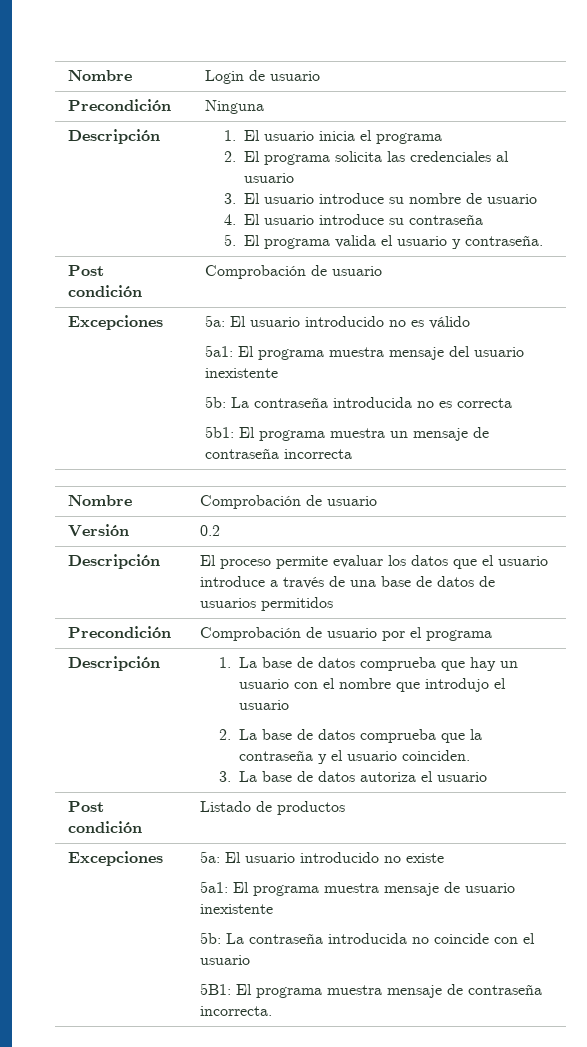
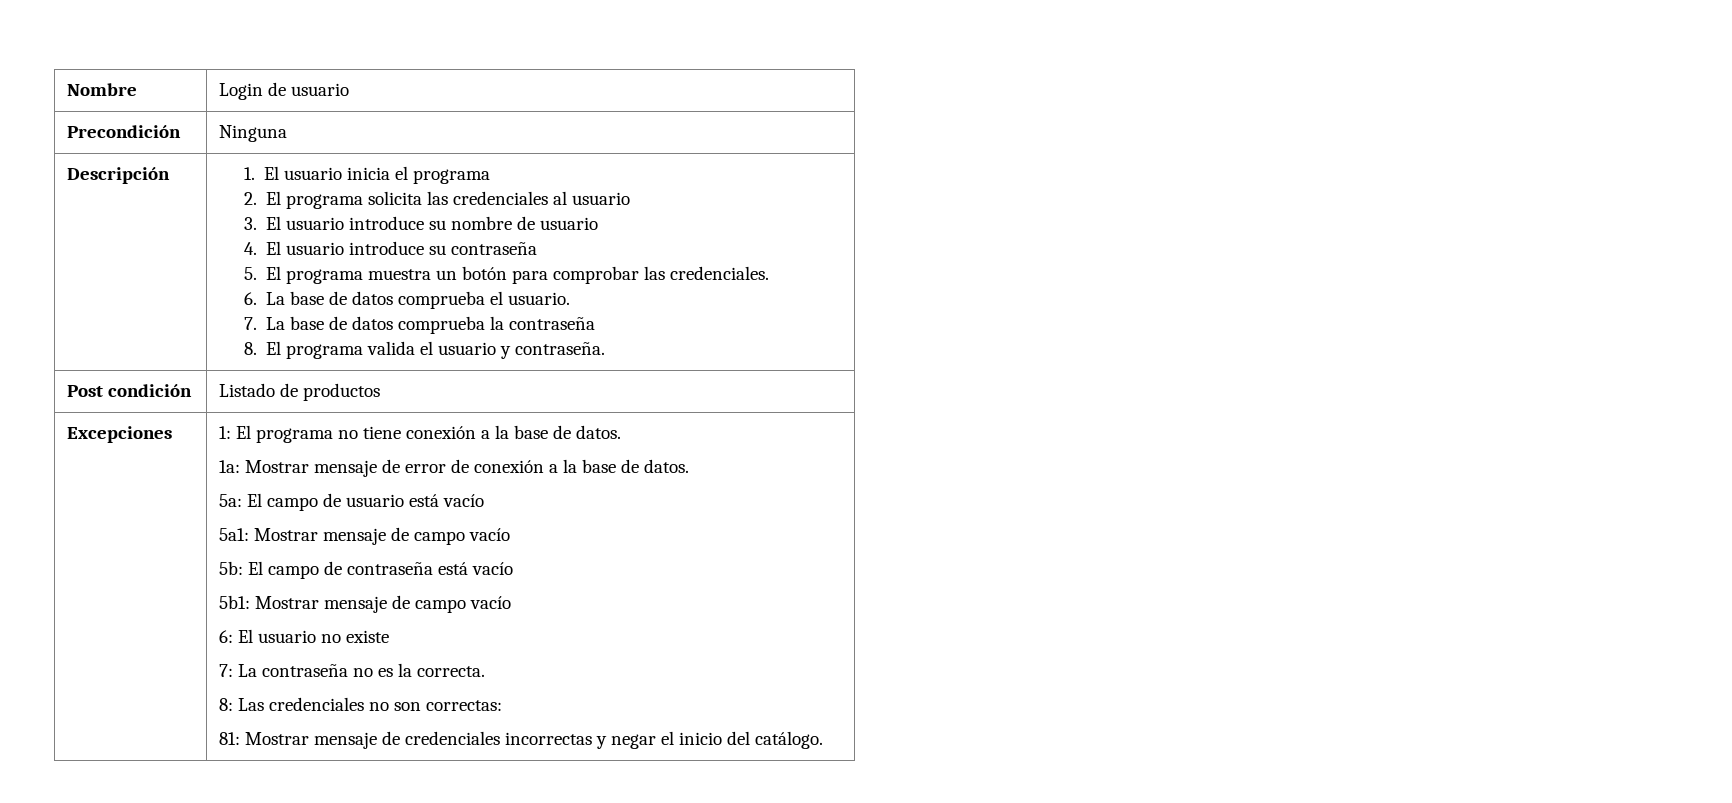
[334,235,543,249] [67,265,104,276] [67,285,142,297] [204,265,382,279] [67,315,163,330] [204,315,470,329] [204,345,524,360] [204,368,278,378] [204,396,512,408] [204,426,489,441] [204,448,352,459] [67,495,132,506] [199,495,377,509] [67,524,129,537] [199,525,220,536] [67,554,160,569] [199,555,548,569] [199,576,495,589] [199,597,333,611] [67,626,171,638] [199,627,492,641] [67,656,160,671] [218,657,518,671] [238,678,506,692] [238,700,289,710] [218,729,482,743] [238,750,470,764] [218,771,487,782] valida el usuario y contraseña. // Post condición | Comprobación de usuario // Excepciones | 5a: El usuario introducido no es válido // 5a1: El programa muestra mensaje del usuario inexistente // 5b: La contraseña introducida no es correcta // 5b1: El programa muestra un mensaje de contraseña incorrecta // Nombre | Comprobación de usuario // Versión | 0.2 // Descripción | El proceso permite evaluar los datos que el usuario introduce a través de una base de datos de usuarios permitidos // Precondición | Comprobación de usuario por el programa // Descripción | 1. La base de datos comprueba que hay un usuario con el nombre que introdujo el usuario // 2. La base de datos comprueba que la contraseña y el usuario coinciden. // 3. La base de datos autoriza el usuario -> [367,266,769,284] [243,291,570,309] [243,316,595,334] [243,341,605,359] muestra un botón para comprobar las credenciales. // 6. La base de datos comprueba el usuario. // 7. La base de datos comprueba la contraseña // 8. El programa valida el usuario y contraseña.
[199,851,444,863] [199,881,515,896] [199,904,273,914] [199,932,535,944] [199,955,250,965] [199,983,542,998] [199,1006,272,1016] 5a: El usuario introducido no existe // 5a1: El programa muestra mensaje de usuario inexistente // 5b: La contraseña introducida no coincide con el usuario // 5B1: El programa muestra mensaje de contraseña incorrecta. -> [219,425,622,443] [219,459,690,477] [219,493,485,511] [219,527,511,545] [219,561,514,579] [219,595,512,613] [219,629,390,643] [219,663,486,677] [219,697,503,711] [219,731,824,749] 1: El programa no tiene conexión a la base de datos. // 1a: Mostrar mensaje de error de conexión a la base de datos. // 5a: El campo de usuario está vacío // 5a1: Mostrar mensaje de campo vacío // 5b: El campo de contraseña está vacío // 5b1: Mostrar mensaje de campo vacío // 6: El usuario no existe // 7: La contraseña no es la correcta. // 8: Las credenciales no son correctas: // 81: Mostrar mensaje de credenciales incorrectas y negar el inicio del catálogo.

